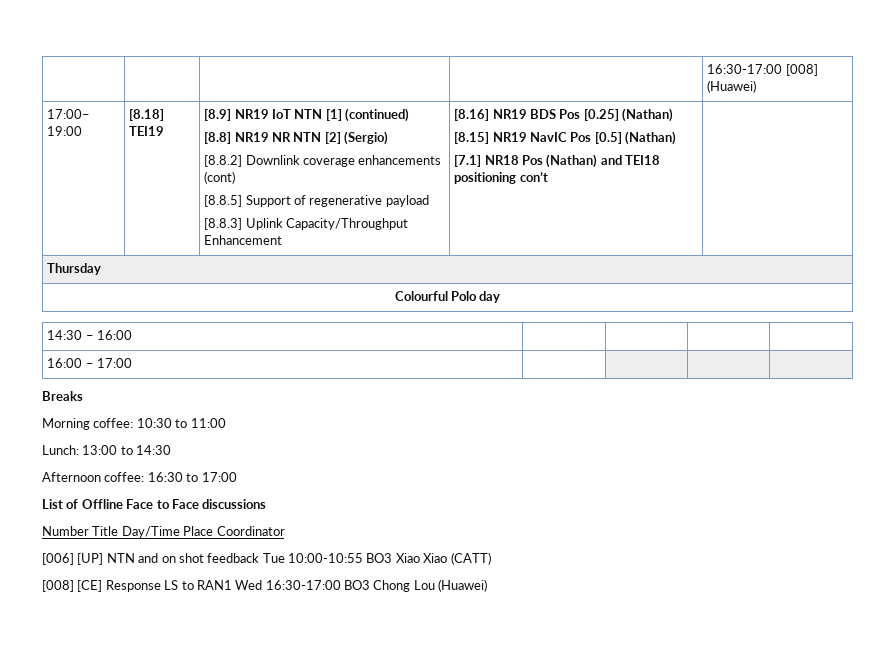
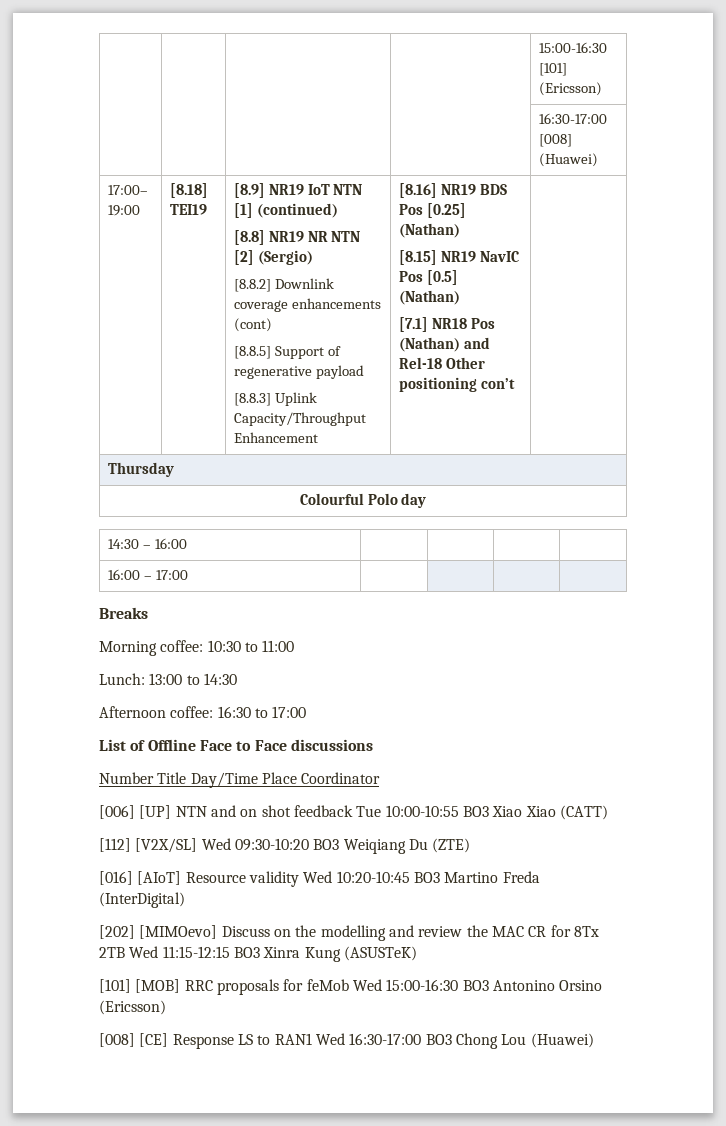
(707, 69) | | | -> [538,42,607,53] [538,63,567,76] [538,82,602,96] | | | | 15:00-16:30 [101] (Ericsson) // | | |
[625,155,661,165] TEI18 -> [398,357,485,369] Rel-18 Other
(491, 558) none -> [99,838,471,854] [99,871,540,887] [99,892,185,908] [99,925,599,941] [99,946,417,962] [99,979,603,995] [99,1000,166,1015] // [112] [V2X/SL] Wed 09:30-10:20 BO3 Weiqiang Du (ZTE) // [016] [AIoT] Resource validity Wed 10:20-10:45 BO3 Martino Freda (InterDigital) // [202] [MIMOevo] Discuss on the modelling and review the MAC CR for 8Tx 2TB Wed 11:15-12:15 BO3 Xinra Kung (ASUSTeK) // [101] [MOB] RRC proposals for feMob Wed 15:00-16:30 BO3 Antonino Orsino (Ericsson)

